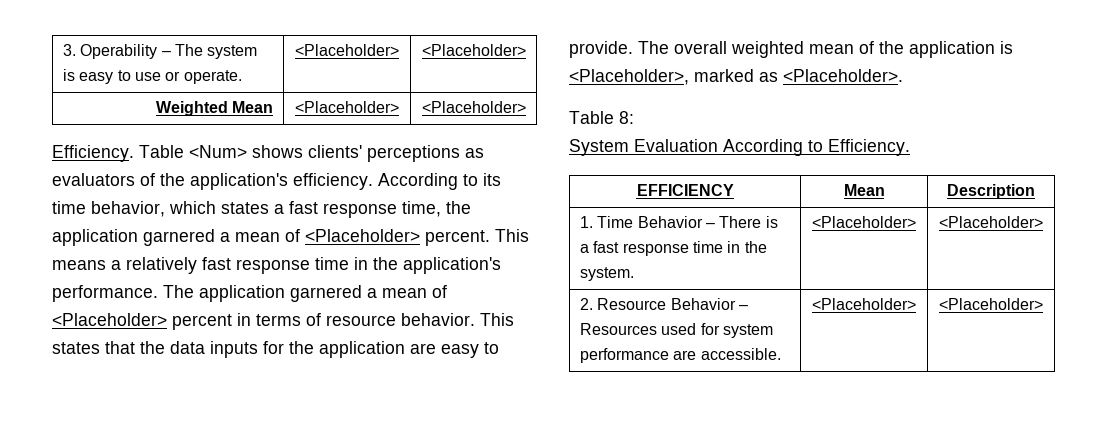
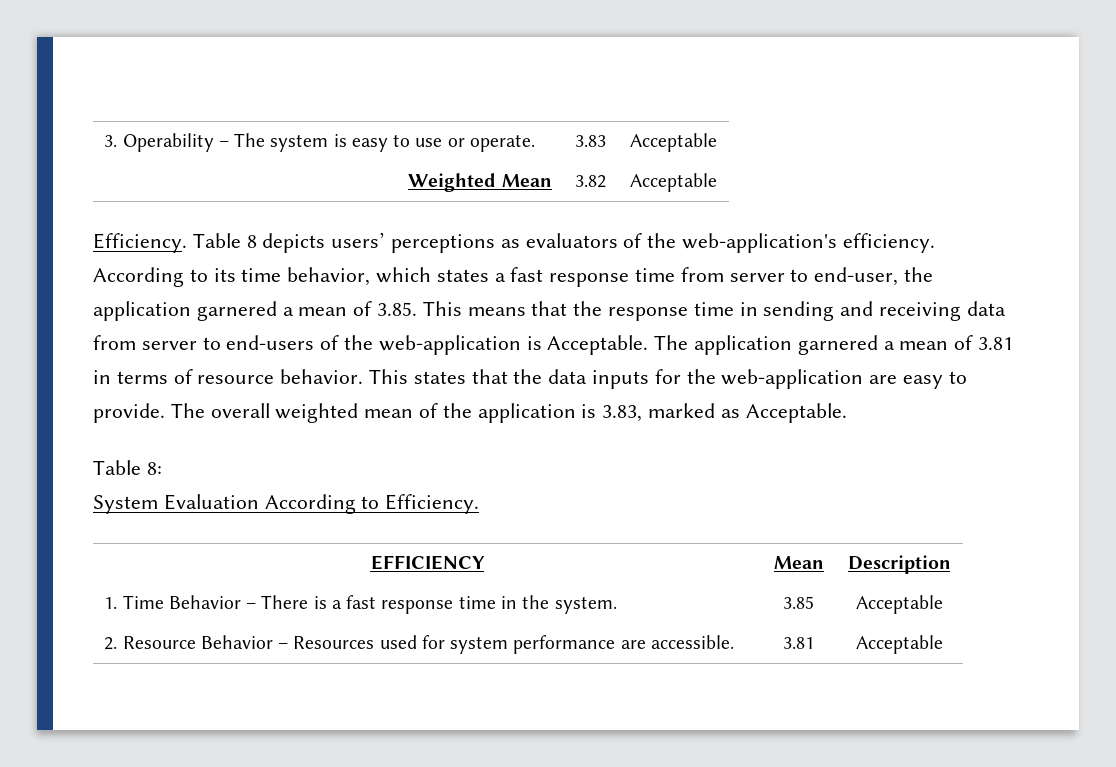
[295,44,399,56] [421,44,526,56] <Placeholder> | <Placeholder> -> [574,135,606,147] [629,133,717,152] 3.83 | Acceptable
[295,101,399,113] [421,101,526,113] <Placeholder> | <Placeholder> -> [574,175,606,188] [629,173,717,192] 3.82 | Acceptable
[189,145,362,158] <Num> shows clients' -> [246,232,386,253] 8 depicts users’
[190,173,288,190] application's -> [682,233,838,253] web-application's
[402,201,441,217] time, -> [635,267,899,286] time from server to end-user,
[305,229,529,246] [52,257,501,274] [52,285,158,302] <Placeholder> percent. This means a relatively fast response time in the application's performance. -> [377,301,1006,321] [93,335,649,355] 3.85. This means that the response time in sending and receiving data from server to end-users of the web-application is Acceptable.
[52,313,232,330] <Placeholder> percent -> [978,337,1014,350] 3.81
[319,341,405,358] application -> [721,369,864,389] web-application
[569,69,689,85] <Placeholder>, -> [602,405,643,422] 3.83,
[783,69,903,82] <Placeholder>. -> [745,403,847,423] Acceptable.
[812,216,916,228] [939,216,1043,228] <Placeholder> | <Placeholder> -> [783,596,814,609] [855,595,943,614] 3.85 | Acceptable
[812,298,916,310] [939,298,1043,310] <Placeholder> | <Placeholder> -> [783,637,814,649] [855,635,943,654] 3.81 | Acceptable

